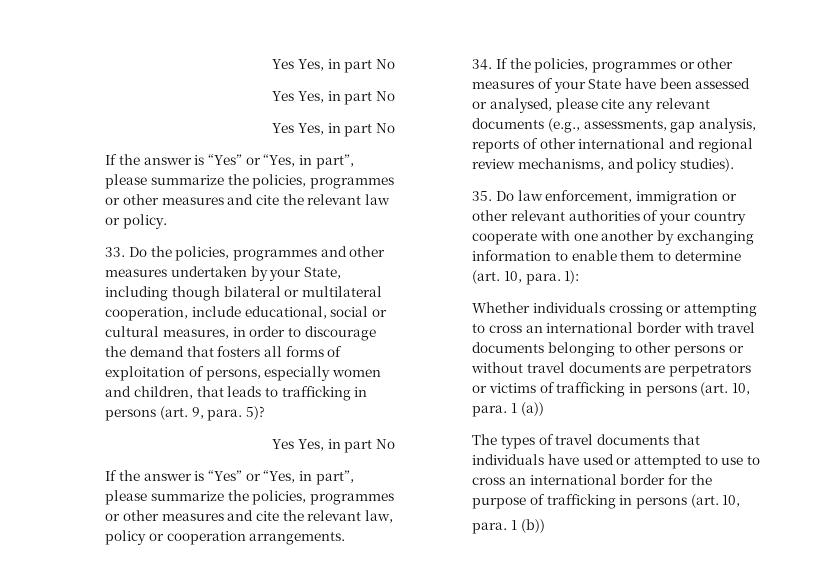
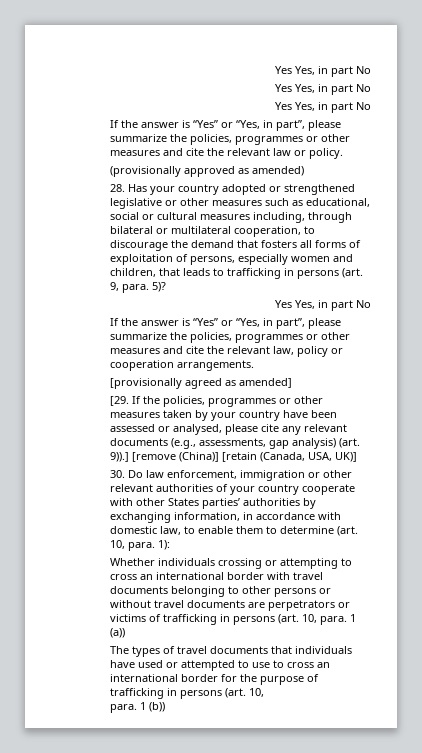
[105,246,386,261] [105,266,342,281] [105,286,383,301] [105,306,388,321] [105,326,286,339] 33. Do the policies, programmes and other measures undertaken by your State, including though bilateral or multilateral cooperation, include educational, social or cultural measures, in order -> [109,166,304,177] [109,184,355,195] [109,198,370,209] [109,212,352,223] [109,226,301,237] (provisionally approved as amended) // 28. Has your country adopted or strengthened legislative or other measures such as educational, social or cultural measures including, through bilateral or multilateral cooperation,
[472,59,493,70] 34. -> [109,378,292,389] [109,396,129,406] [provisionally agreed as amended] // [29.
[538,78,622,93] of your State -> [162,410,280,421] taken by your country
[699,118,757,133] [472,138,753,153] [472,158,735,173] [472,191,493,201] analysis, reports of other international and regional review mechanisms, and policy studies). // 35. -> [291,438,360,449] [109,452,357,462] [109,470,125,478] analysis) (art. 9)).] [remove (China)] [retain (Canada, USA, UK)] // 30.
[573,230,754,245] [472,250,552,261] one another by exchanging information -> [135,498,316,509] [109,512,341,523] [109,526,181,535] other States parties’ authorities by exchanging information, in accordance with domestic law,

